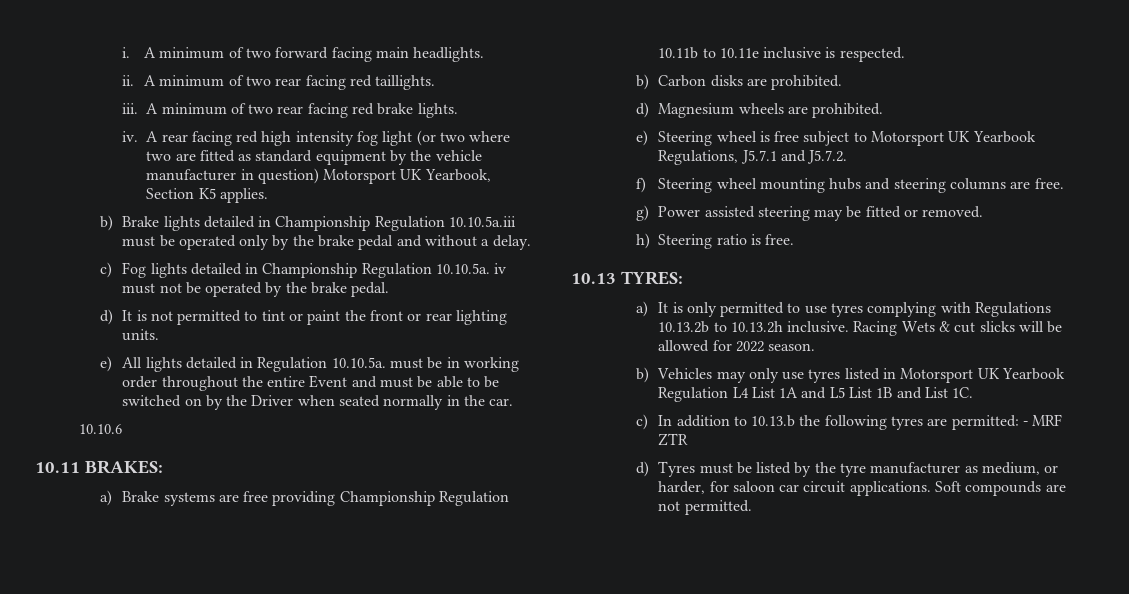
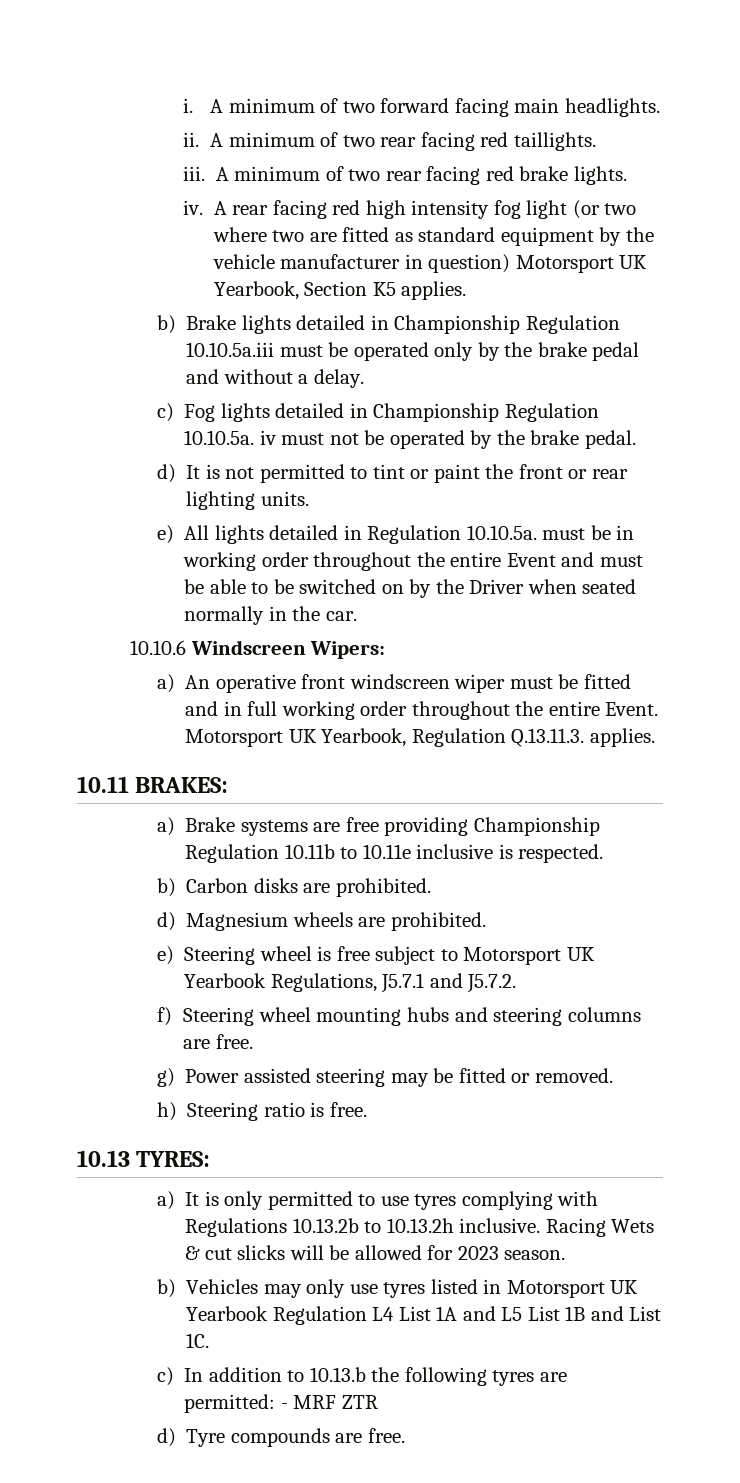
(122, 429) none -> [190,640,386,659] [156,674,631,693] [185,701,659,720] [185,728,655,747] Windscreen Wipers: // a) An operative front windscreen wiper must be fitted and in full working order throughout the entire Event. Motorsport UK Yearbook, Regulation Q.13.11.3. applies.
[735,341,764,352] 2022 -> [457,1246,499,1260] 2023
[658,461,1059,477] [658,481,1066,496] [658,500,752,515] Tyres must be listed by the tyre manufacturer as medium, or harder, for saloon car circuit applications. Soft compounds are not permitted. -> [186,1428,405,1447] Tyre compounds are free.

